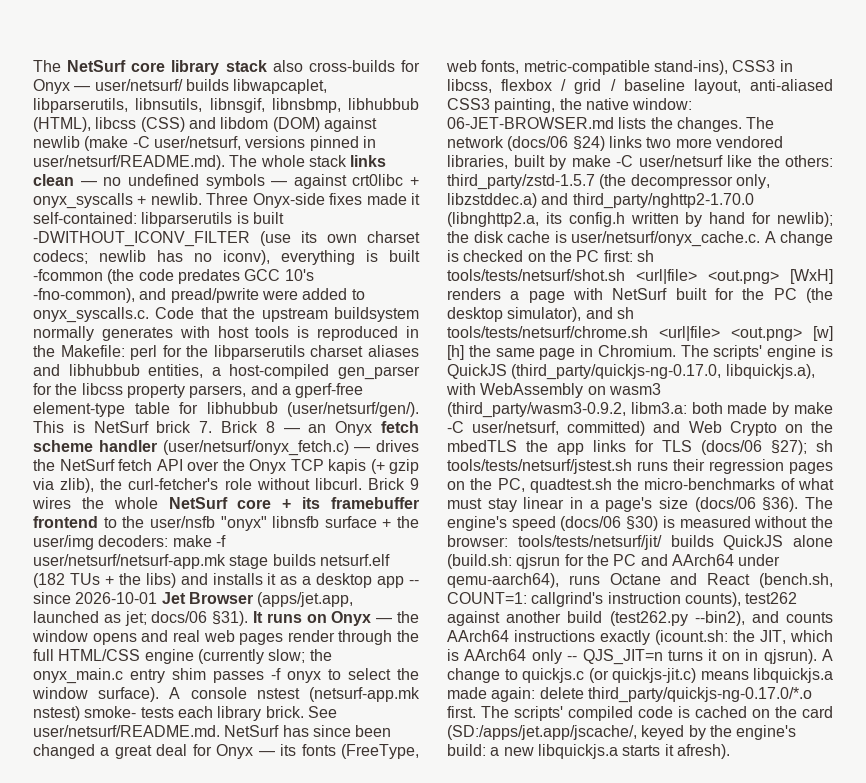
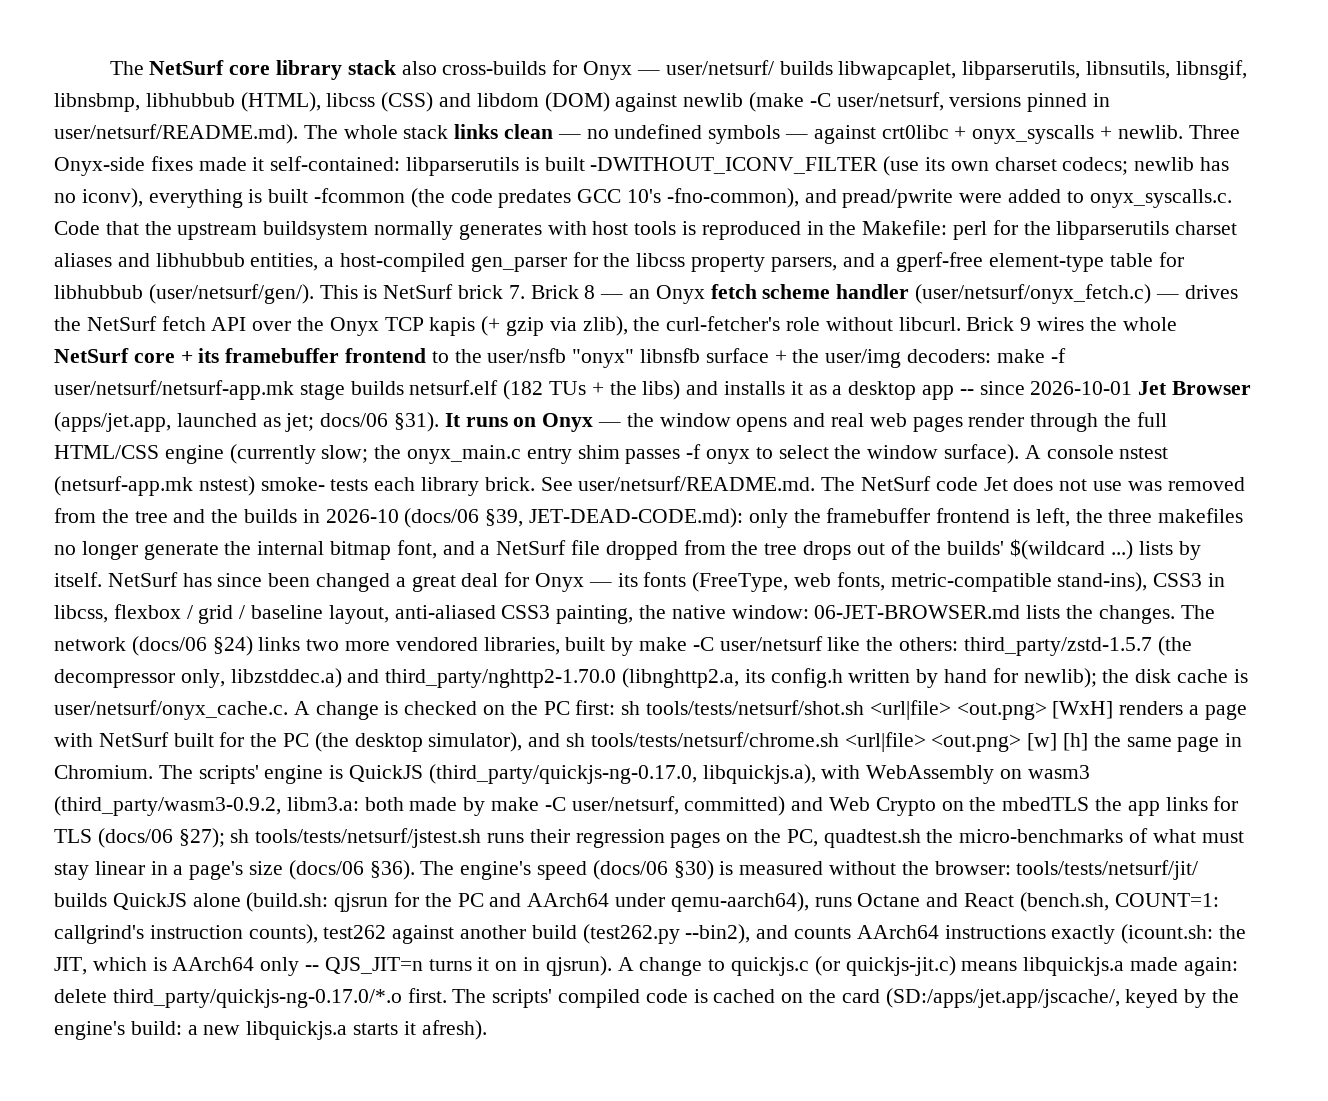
(220, 731) none -> [821,476,1245,491] [54,508,1244,528] [54,539,1201,560] [54,572,102,587] The NetSurf code Jet does not use was removed from the tree and the builds in 2026-10 (docs/06 §39, JET-DEAD-CODE.md): only the framebuffer frontend is left, the three makefiles no longer generate the internal bitmap font, and a NetSurf file dropped from the tree drops out of the builds' $(wildcard ...) lists by itself.

